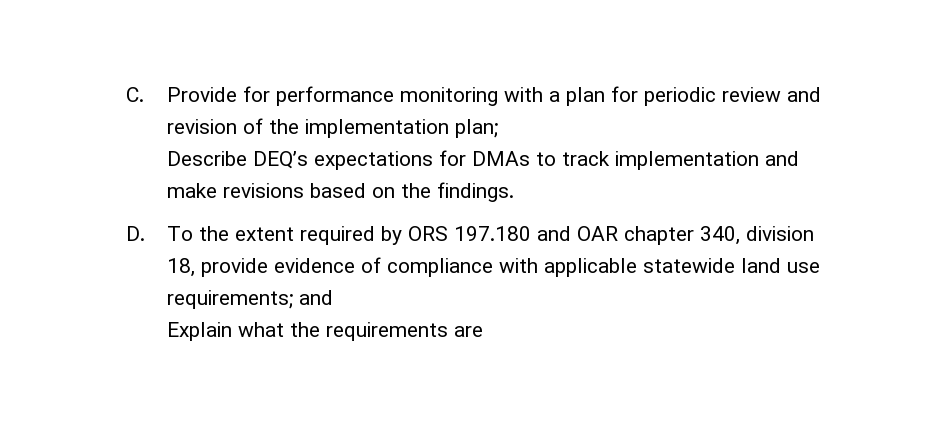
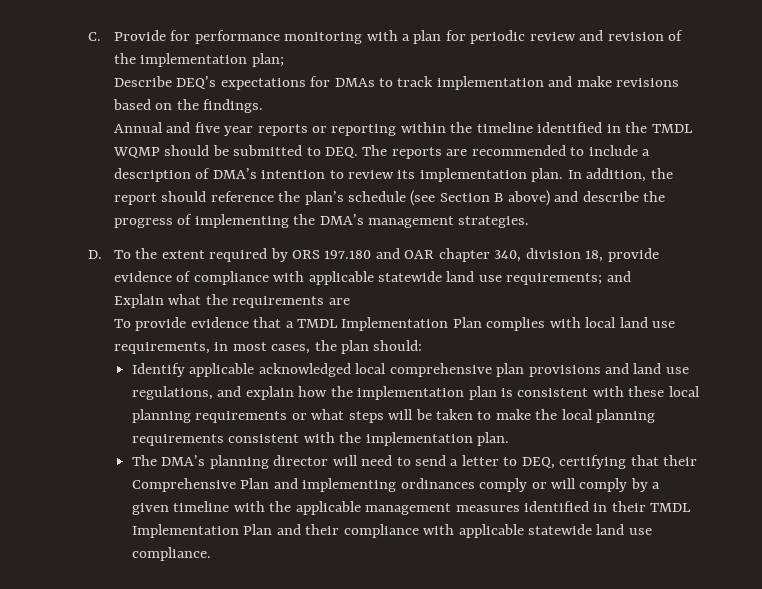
(515, 192) none -> [113,122,693,136] [112,145,651,159] [113,168,673,182] [113,190,666,206] [113,214,530,228] // Annual and five year reports or reporting within the timeline identified in the TMDL WQMP should be submitted to DEQ. The reports are recommended to include a description of DMA’s intention to review its implementation plan. In addition, the report should reference the plan’s schedule (see Section B above) and describe the progress of implementing the DMA’s management strategies.
(484, 331) none -> [113,317,676,331] [113,340,423,354] [131,363,689,377] [131,386,700,400] [131,409,656,423] [131,432,510,446] [131,455,698,469] [131,478,661,492] [131,501,692,515] [131,524,652,538] [131,547,211,561] // To provide evidence that a TMDL Implementation Plan complies with local land use requirements, in most cases, the plan should: // Identify applicable acknowledged local comprehensive plan provisions and land use regulations, and explain how the implementation plan is consistent with these local planning requirements or what steps will be taken to make the local planning requirements consistent with the implementation plan. // The DMA’s planning director will need to send a letter to DEQ, certifying that their Comprehensive Plan and implementing ordinances comply or will comply by a given timeline with the applicable management measures identified in their TMDL Implementation Plan and their compliance with applicable statewide land use compliance.

